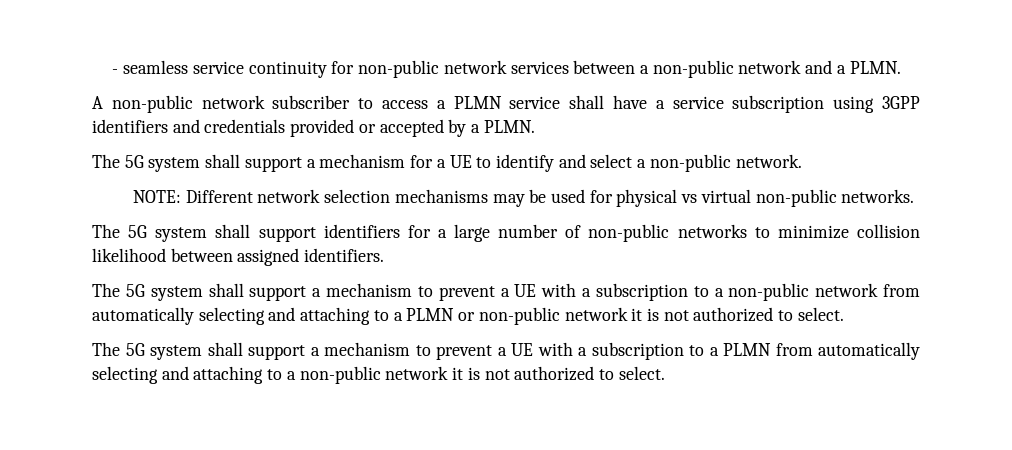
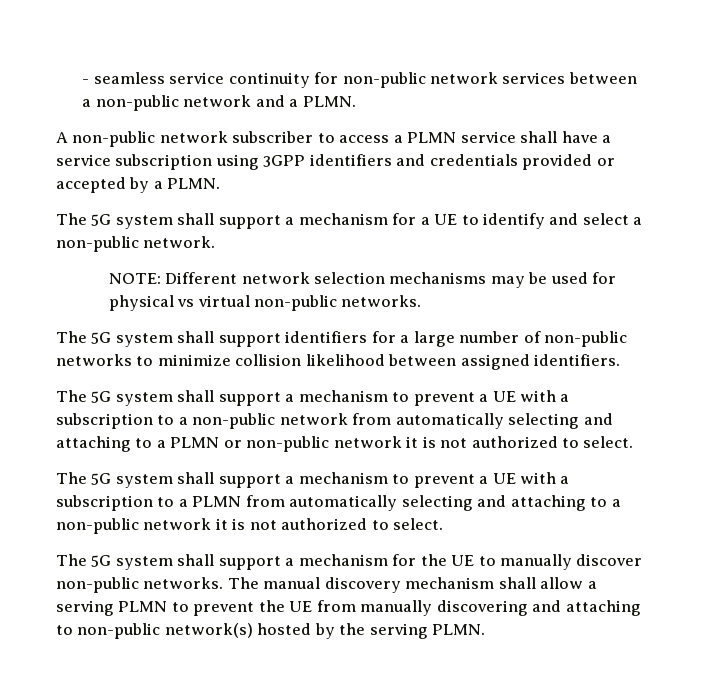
(665, 373) none -> [56,554,643,570] [56,577,597,593] [56,600,641,616] [56,623,486,639] // The 5G system shall support a mechanism for the UE to manually discover non-public networks. The manual discovery mechanism shall allow a serving PLMN to prevent the UE from manually discovering and attaching to non-public network(s) hosted by the serving PLMN.

